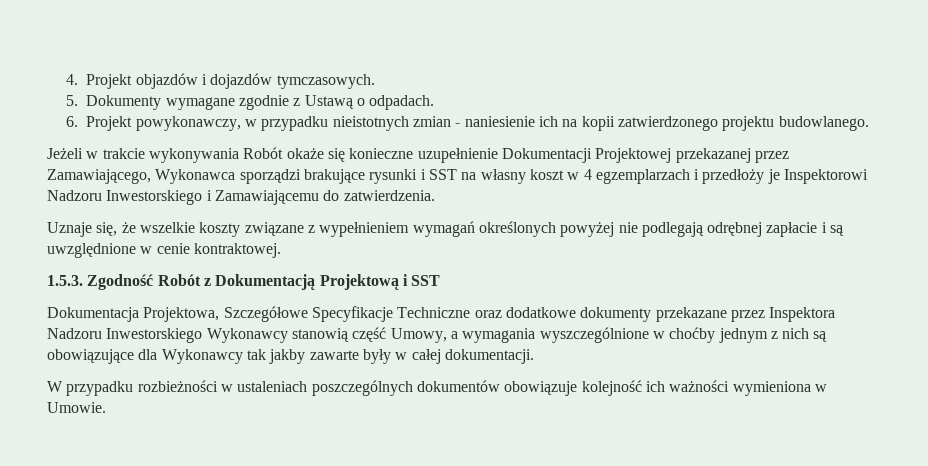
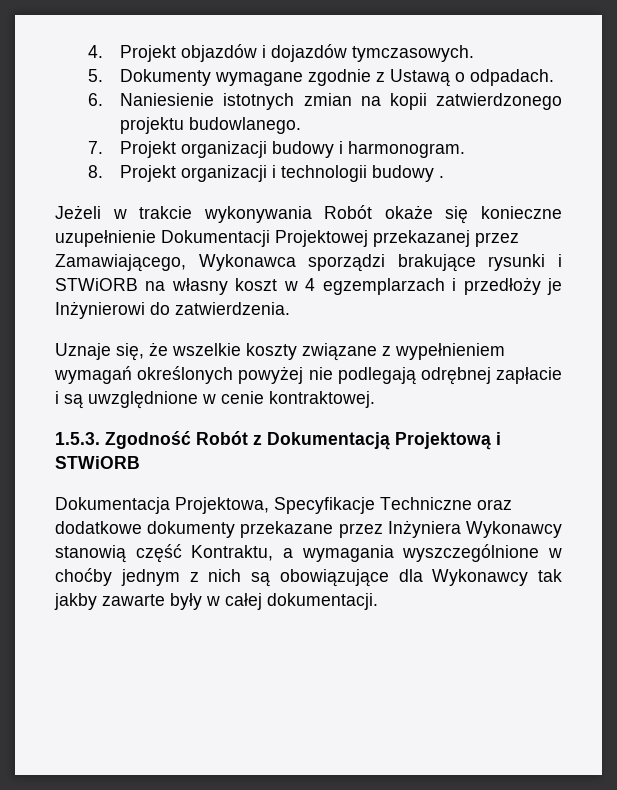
[86,116,558,131] Projekt powykonawczy, w przypadku nieistotnych zmian - naniesienie ich -> [120,93,352,110] Naniesienie istotnych zmian
(869, 123) none -> [87,141,466,158] [87,165,445,182] // 7. Projekt organizacji budowy i harmonogram. // 8. Projekt organizacji i technologii budowy .
[428,169,457,180] SST -> [55,278,138,291] STWiORB
[784,169,869,184] [47,190,319,205] Inspektorowi Nadzoru Inwestorskiego i Zamawiającemu -> [55,301,145,319] Inżynierowi
[411,275,441,286] SST -> [55,456,140,469] STWiORB
[223,306,308,322] Szczegółowe -> (269, 505) none
[769,307,836,322] [47,328,203,343] Inspektora Nadzoru Inwestorskiego -> [387,520,461,538] Inżyniera
[390,328,447,343] Umowy, -> [191,545,274,561] Kontraktu,
[47,380,827,396] [47,402,106,413] // W przypadku rozbieżności w ustaleniach poszczególnych dokumentów obowiązuje kolejność ich ważności wymieniona w Umowie. -> (378, 601) none

